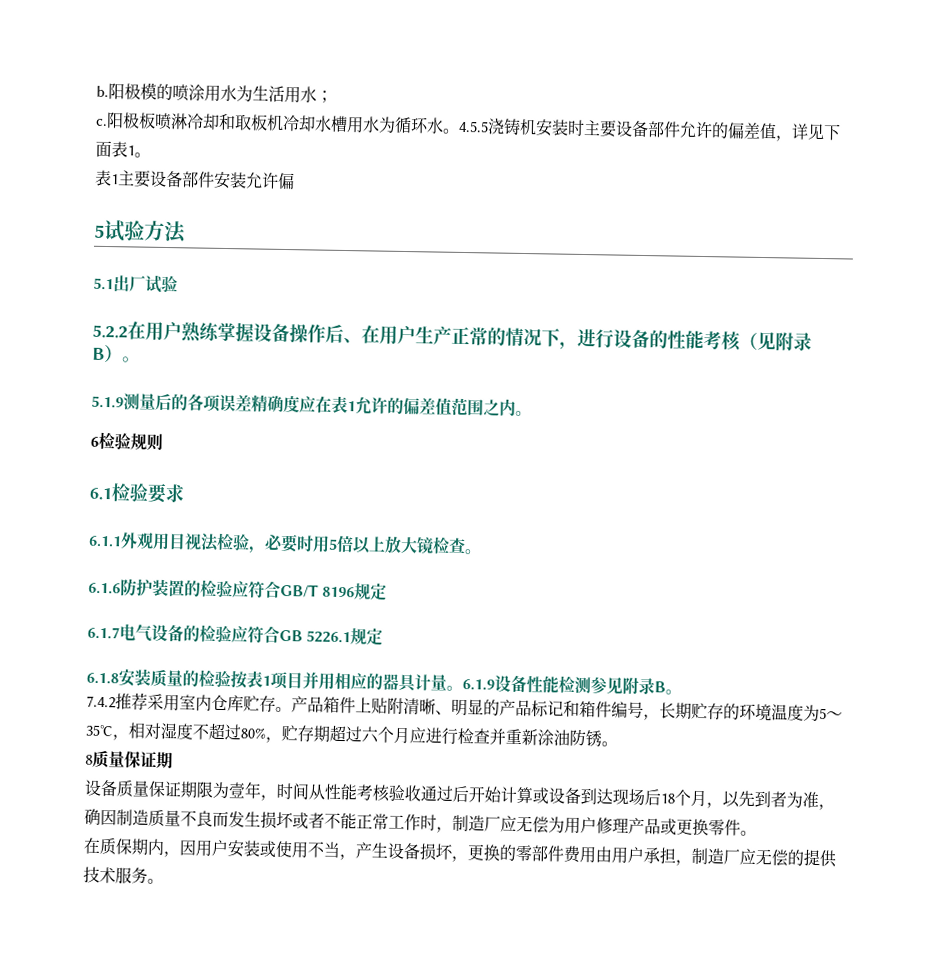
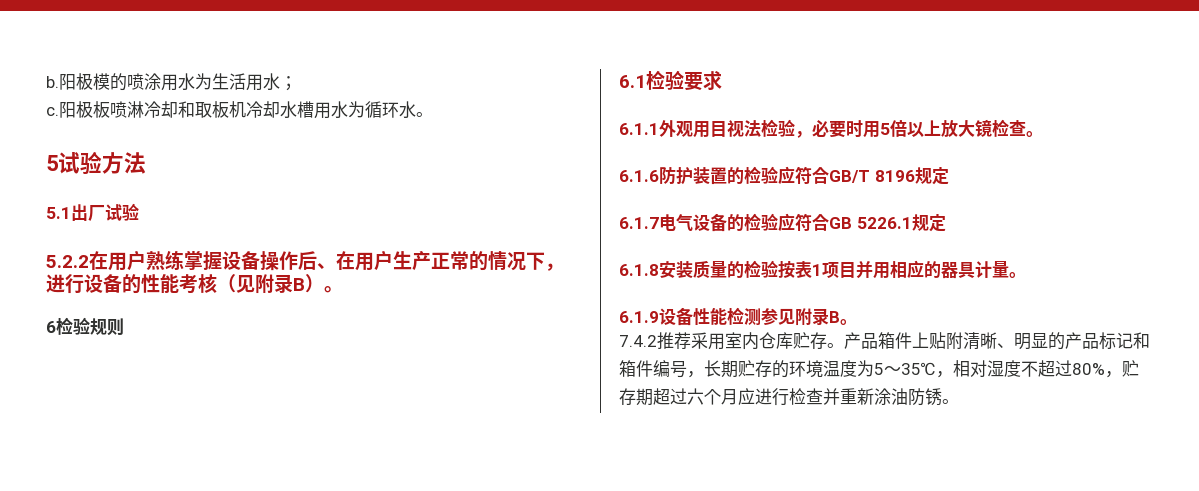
[458,117,841,142] [95,140,151,158] [94,169,295,190] 4.5.5浇铸机安装时主要设备部件允许的偏差值，详见下面表1。 // 表1主要设备部件安装允许偏 -> (433, 114) none
[91,393,532,417] // 5.1.9测量后的各项误差精确度应在表1允许的偏差值范围之内。 -> (343, 289) none
(463, 688) none -> (1026, 275) //
[85,749,173,770] [84,779,835,811] [84,808,757,837] [83,837,837,868] [83,866,164,885] // 8质量保证期 // 设备质量保证期限为壹年，时间从性能考核验收通过后开始计算或设备到达现场后18个月，以先到者为准，确因制造质量不良而发生损坏或者不能正常工作时，制造厂应无偿为用户修理产品或更换零件。 // 在质保期内，因用户安装或使用不当，产生设备损坏，更换的零部件费用由用户承担，制造厂应无偿的提供技术服务。 -> (959, 401) none

